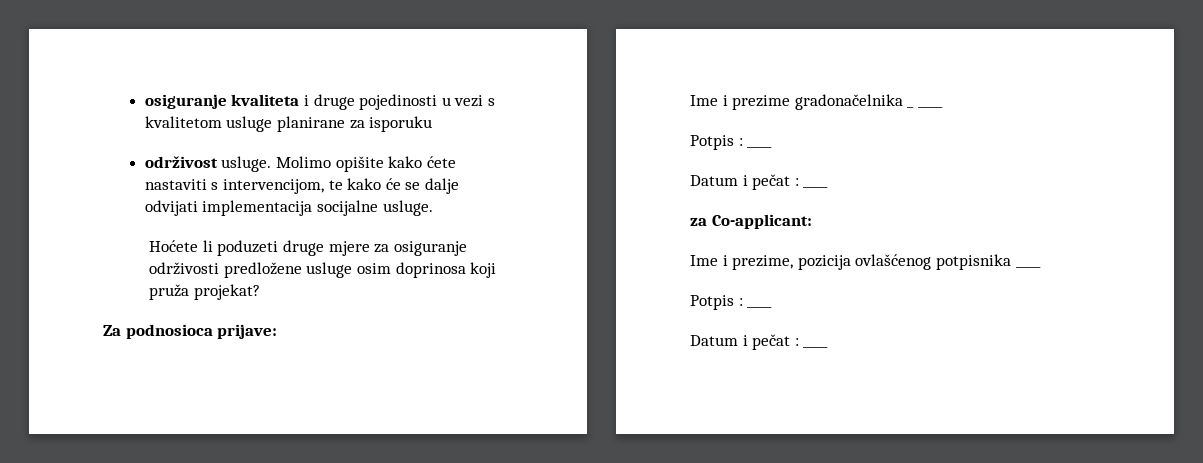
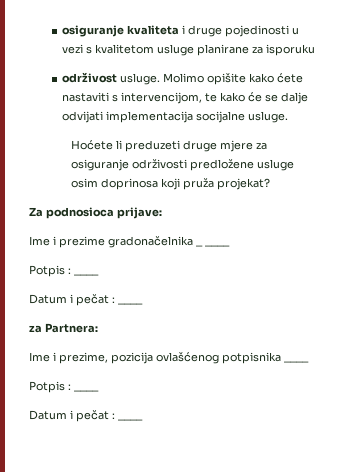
[217,240,279,256] poduzeti -> [125,140,181,152] preduzeti
[711,214,812,229] Co-applicant: -> [45,323,98,333] Partnera:

